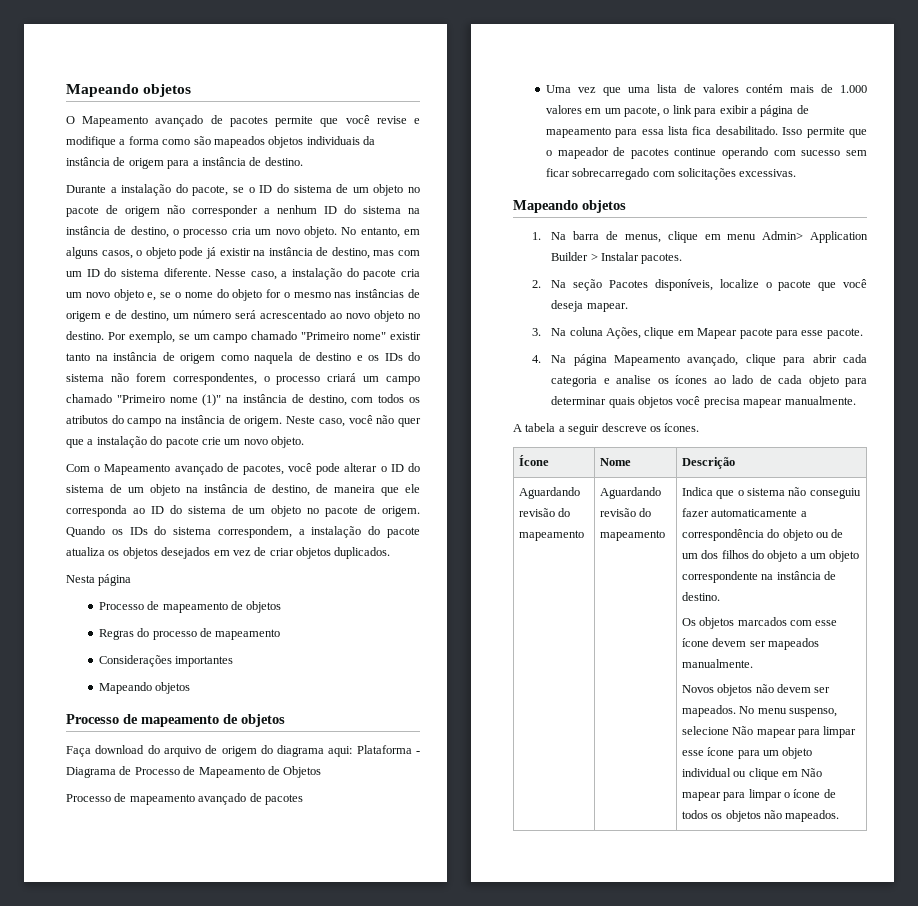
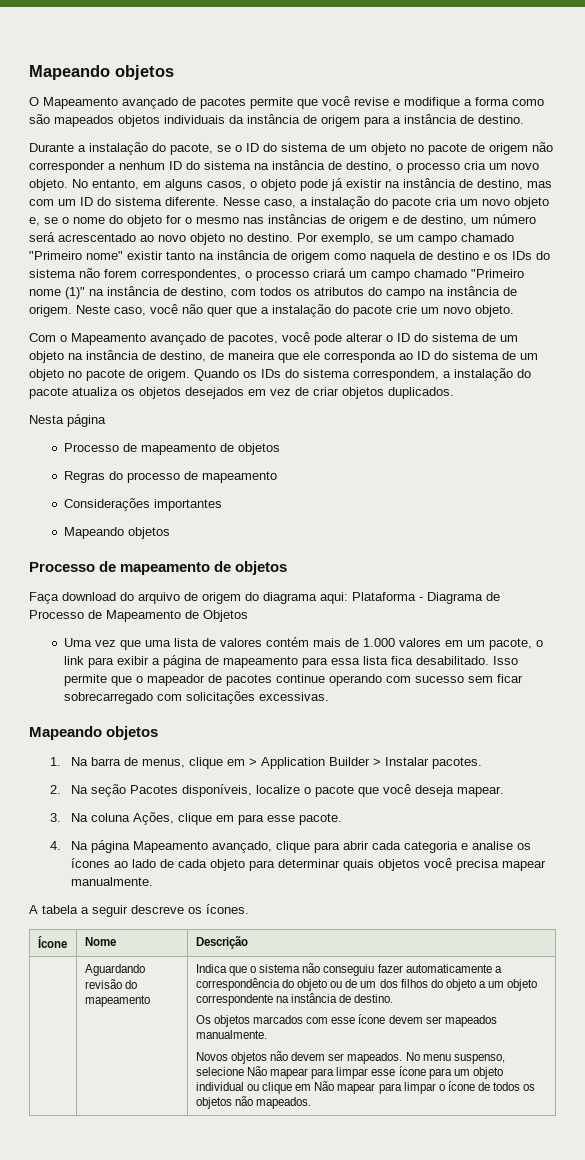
[66,793,303,805] // Processo de mapeamento avançado de pacotes -> (248, 616) none
[727,231,804,240] menu Admin> -> [248,758,257,766] >
[697,328,773,339] Mapear pacote -> (234, 818) none
[518,487,580,499] [518,508,571,517] [518,530,584,541] Aguardando revisão do mapeamento -> (248, 942) none

